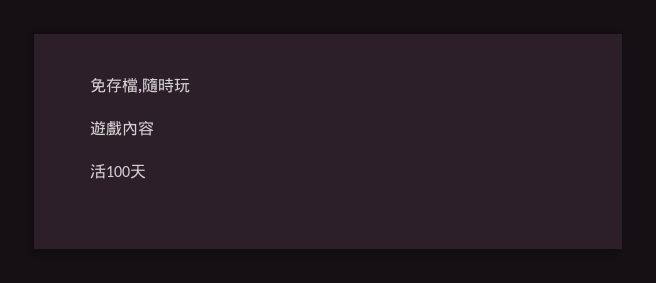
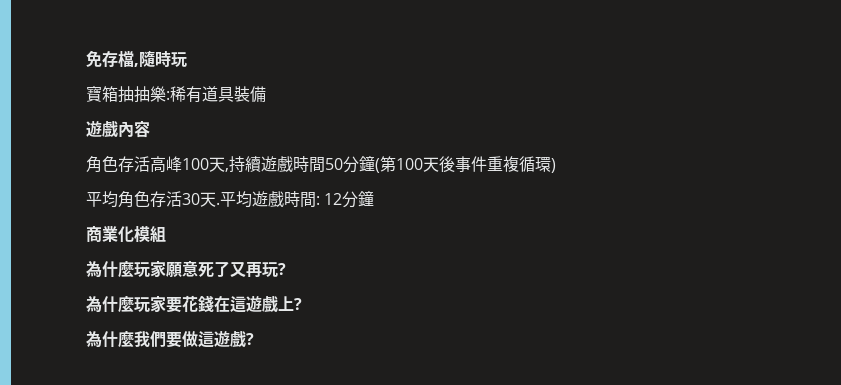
[90,120,154,136] [90,164,146,179] 遊戲內容 // 活100天 -> [86,86,266,103] [86,120,150,138] [86,156,556,173] [86,191,375,208] [86,226,166,243] [86,261,286,278] [86,295,302,313] [86,330,254,348] 寶箱抽抽樂:稀有道具裝備 // 遊戲內容 // 角色存活高峰100天,持續遊戲時間50分鐘(第100天後事件重複循環) // 平均角色存活30天.平均遊戲時間: 12分鐘 // 商業化模組 // 為什麼玩家願意死了又再玩? // 為什麼玩家要花錢在這遊戲上? // 為什麼我們要做這遊戲?

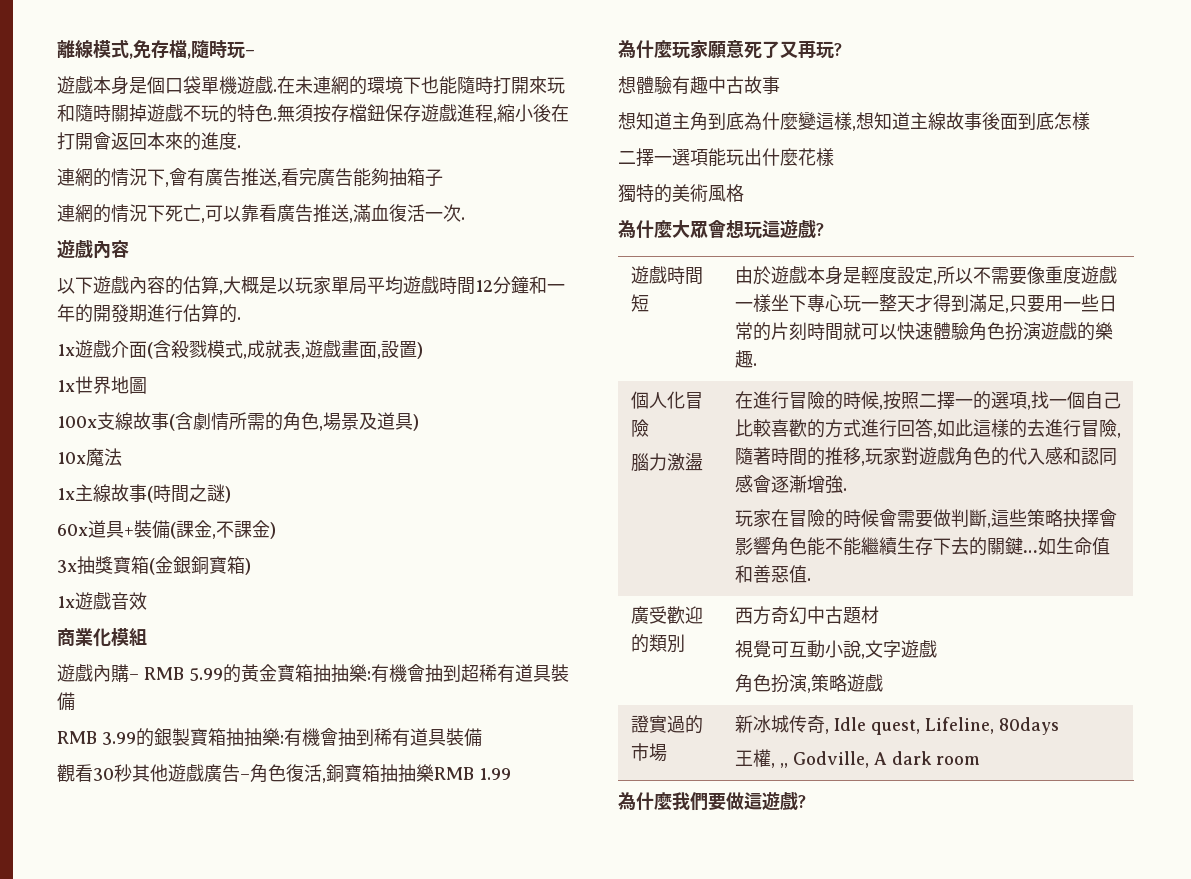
(86, 58) none -> [57,40,133,59] 離線模式,
[86,86,266,103] [86,120,150,138] [86,156,556,173] [86,191,375,208] [86,226,166,243] // 寶箱抽抽樂:稀有道具裝備 // 遊戲內容 // 角色存活高峰100天,持續遊戲時間50分鐘(第100天後事件重複循環) // 平均角色存活30天.平均遊戲時間: 12分鐘 // 商業化模組 -> [245,49,255,56] [57,76,565,95] [57,104,569,123] [57,132,241,151] [57,168,443,187] [57,204,465,223] [57,239,129,259] [57,276,565,295] [57,304,241,323] [57,340,423,359] [57,376,147,394] [57,412,419,431] [57,448,122,466] [57,484,231,503] [57,520,276,539] [57,556,251,575] [57,592,147,610] [57,628,147,647] [57,664,569,683] [57,692,75,711] [57,728,482,747] [57,764,511,783] – // 遊戲本身是個口袋單機遊戲.在未連網的環境下也能隨時打開來玩和隨時關掉遊戲不玩的特色.無須按存檔鈕保存遊戲進程,縮小後在打開會返回本來的進度. // 連網的情況下,會有廣告推送,看完廣告能夠抽箱子 // 連網的情況下死亡,可以靠看廣告推送,滿血復活一次. // 遊戲內容 // 以下遊戲內容的估算,大概是以玩家單局平均遊戲時間12分鐘和一年的開發期進行估算的. // 1x遊戲介面(含殺戮模式,成就表,遊戲畫面,設置) // 1x世界地圖 // 100x支線故事(含劇情所需的角色,場景及道具) // 10x魔法 // 1x主線故事(時間之謎) // 60x道具+裝備(課金,不課金) // 3x抽獎寶箱(金銀銅寶箱) // 1x遊戲音效 // 商業化模組 // 遊戲內購– RMB 5.99的黃金寶箱抽抽樂:有機會抽到超稀有道具裝備 // RMB 3.99的銀製寶箱抽抽樂:有機會抽到稀有道具裝備 // 觀看30秒其他遊戲廣告–角色復活,銅寶箱抽抽樂RMB 1.99
[86,295,302,313] 為什麼玩家要花錢在這遊戲上? -> [618,76,780,95] [618,111,1090,131] [618,148,834,167] [618,184,744,203] [618,219,824,239] [630,266,703,285] [630,294,649,312] [734,266,1117,285] [734,294,1117,313] [734,322,1113,341] [734,350,757,368] [630,391,703,409] [630,419,649,437] [630,453,703,472] [734,391,1121,410] [734,419,1121,438] [734,447,1117,466] [734,475,847,494] [734,509,1117,528] [734,537,1110,556] [734,565,811,583] [630,606,703,624] [630,634,685,653] [734,606,879,625] [734,640,937,659] [734,674,883,693] [630,715,703,734] [630,743,667,762] [734,715,1059,735] [734,749,980,768] 想體驗有趣中古故事 // 想知道主角到底為什麼變這樣,想知道主線故事後面到底怎樣 // 二擇一選項能玩出什麼花樣 // 獨特的美術風格 // 為什麼大眾會想玩這遊戲? // 遊戲時間短 | 由於遊戲本身是輕度設定,所以不需要像重度遊戲一樣坐下專心玩一整天才得到滿足,只要用一些日常的片刻時間就可以快速體驗角色扮演遊戲的樂趣. // 個人化冒險 // 腦力激盪 | 在進行冒險的時候,按照二擇一的選項,找一個自己比較喜歡的方式進行回答,如此這樣的去進行冒險,隨著時間的推移,玩家對遊戲角色的代入感和認同感會逐漸增強. // 玩家在冒險的時候會需要做判斷,這些策略抉擇會影響角色能不能繼續生存下去的關鍵…如生命值和善惡值. // 廣受歡迎的類別 | 西方奇幻中古題材 // 視覺可互動小說,文字遊戲 // 角色扮演,策略遊戲 // 證實過的市場 | 新冰城传奇, Idle quest, Lifeline, 80days // 王權, ,, Godville, A dark room

